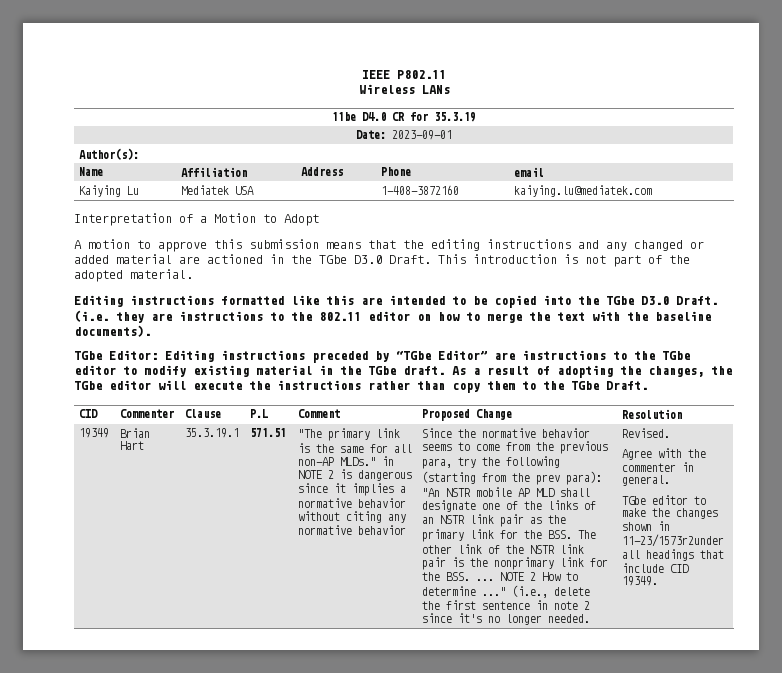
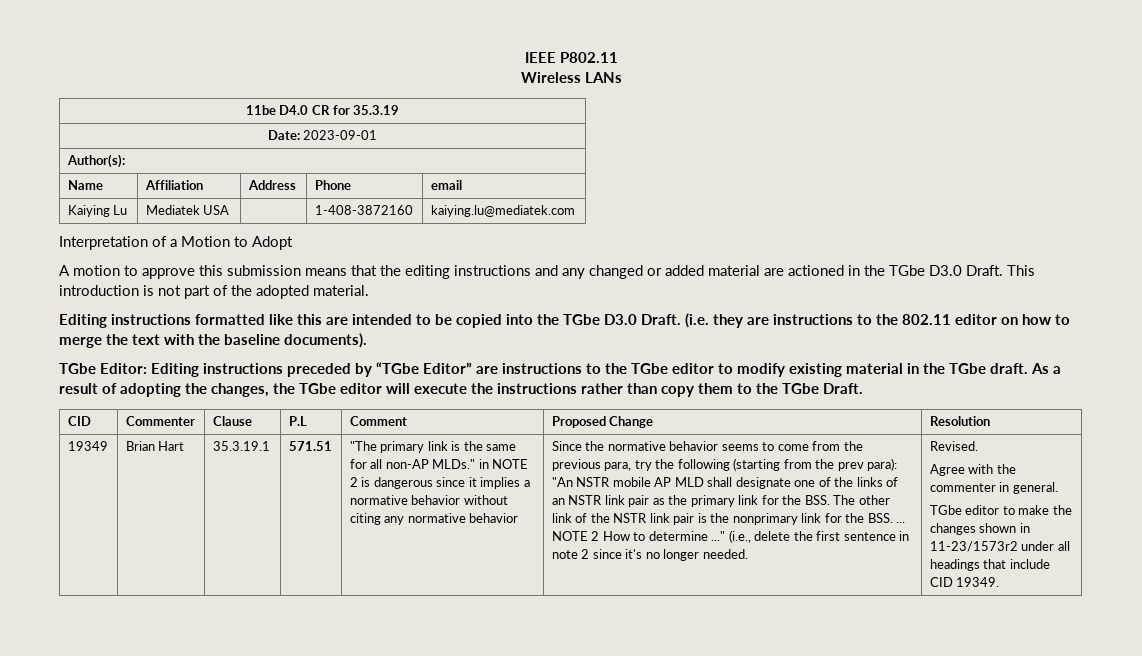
[622,534,725,547] 11-23/1573r2under -> [929,541,1055,552] 11-23/1573r2 under

